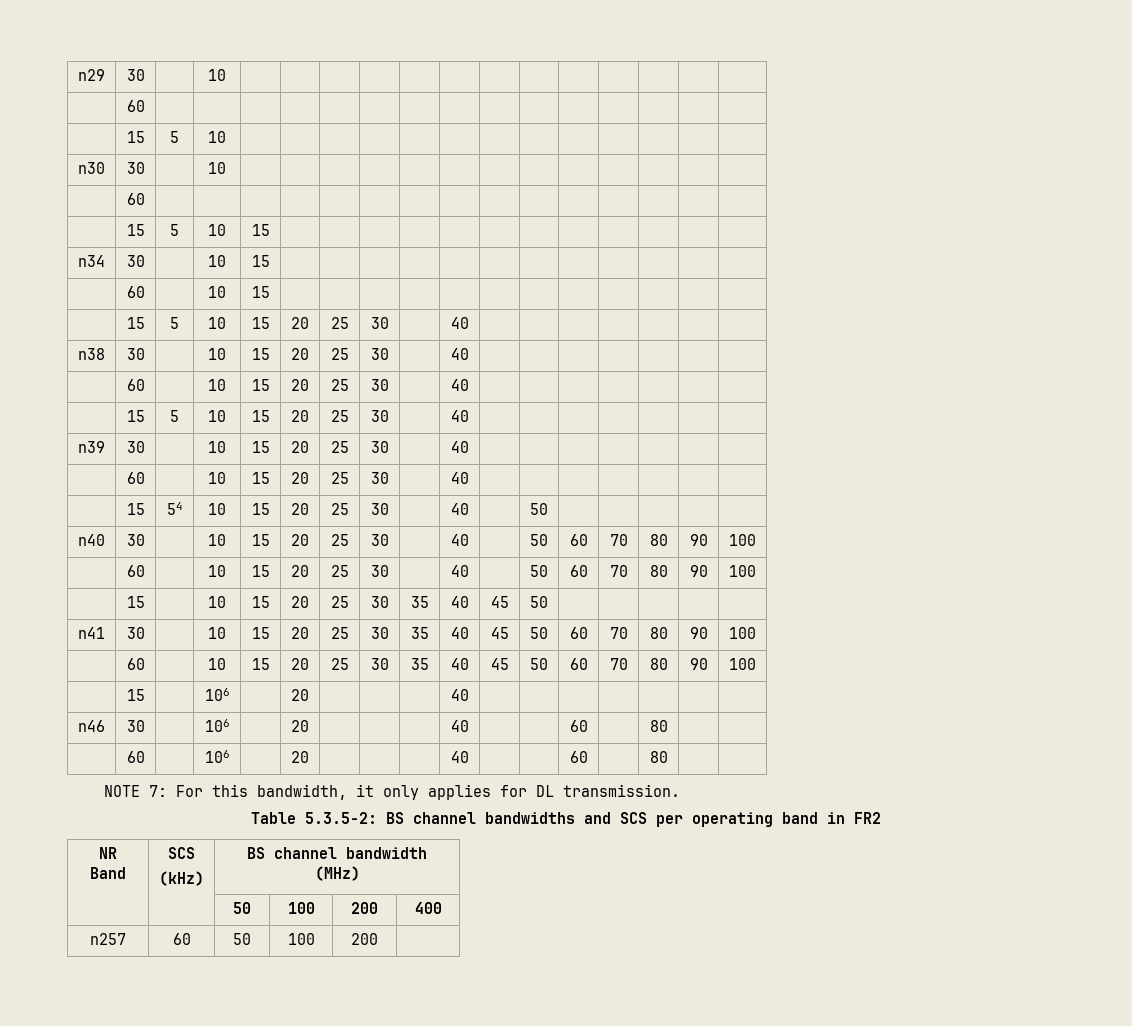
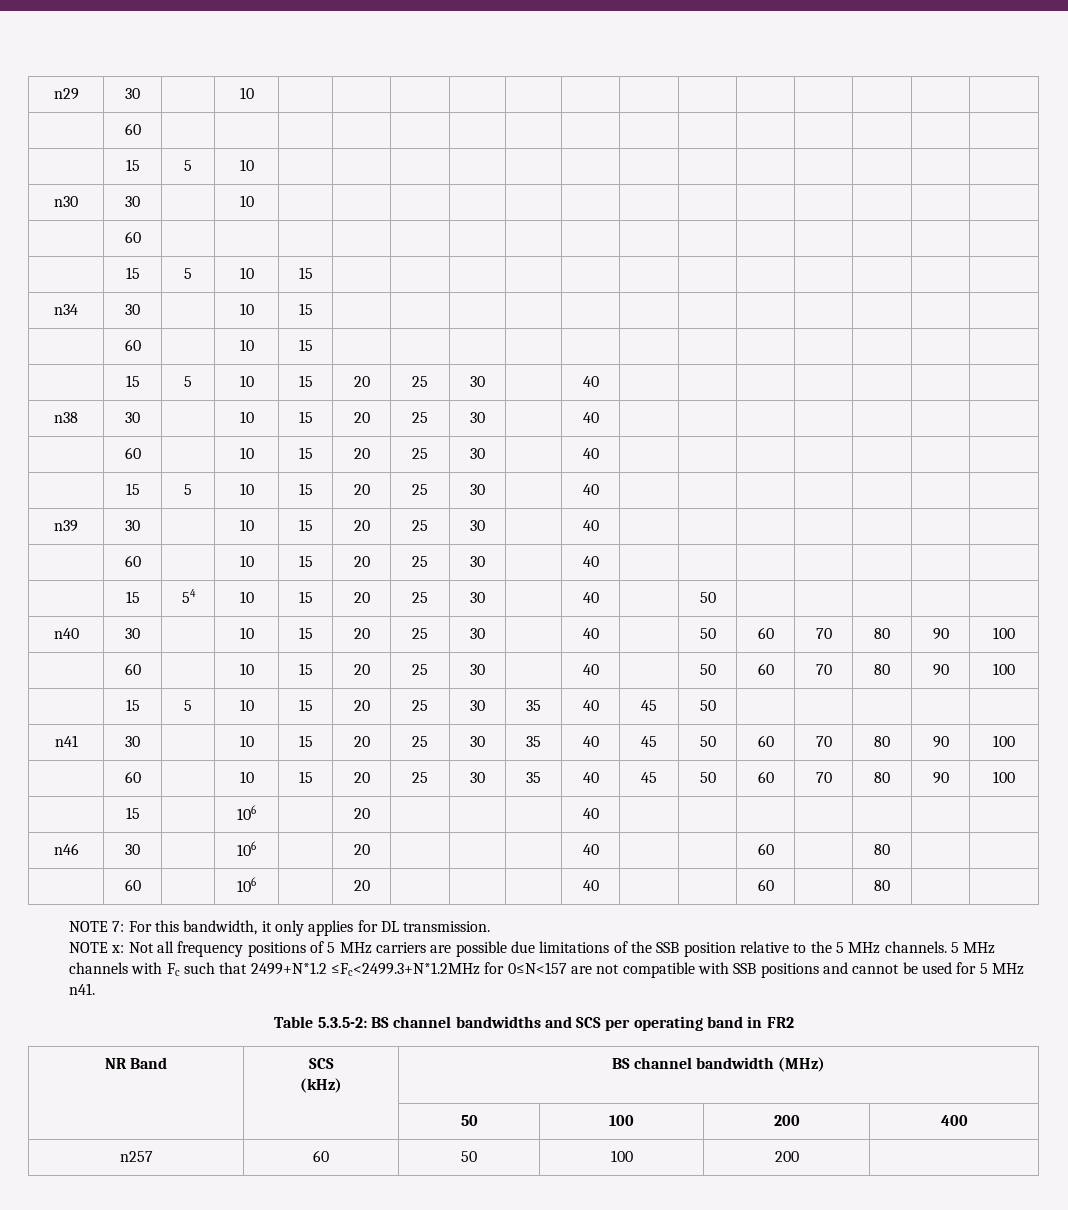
(145, 602) none -> [183,700,192,711] 5
(680, 790) none -> [69,941,996,957] [69,962,1024,978] [69,983,96,995] // NOTE x: Not all frequency positions of 5 MHz carriers are possible due limitations of the SSB position relative to the 5 MHz channels. 5 MHz channels with Fc such that 2499+N*1.2 ≤Fc<2499.3+N*1.2MHz for 0≤N<157 are not compatible with SSB positions and cannot be used for 5 MHz n41.

